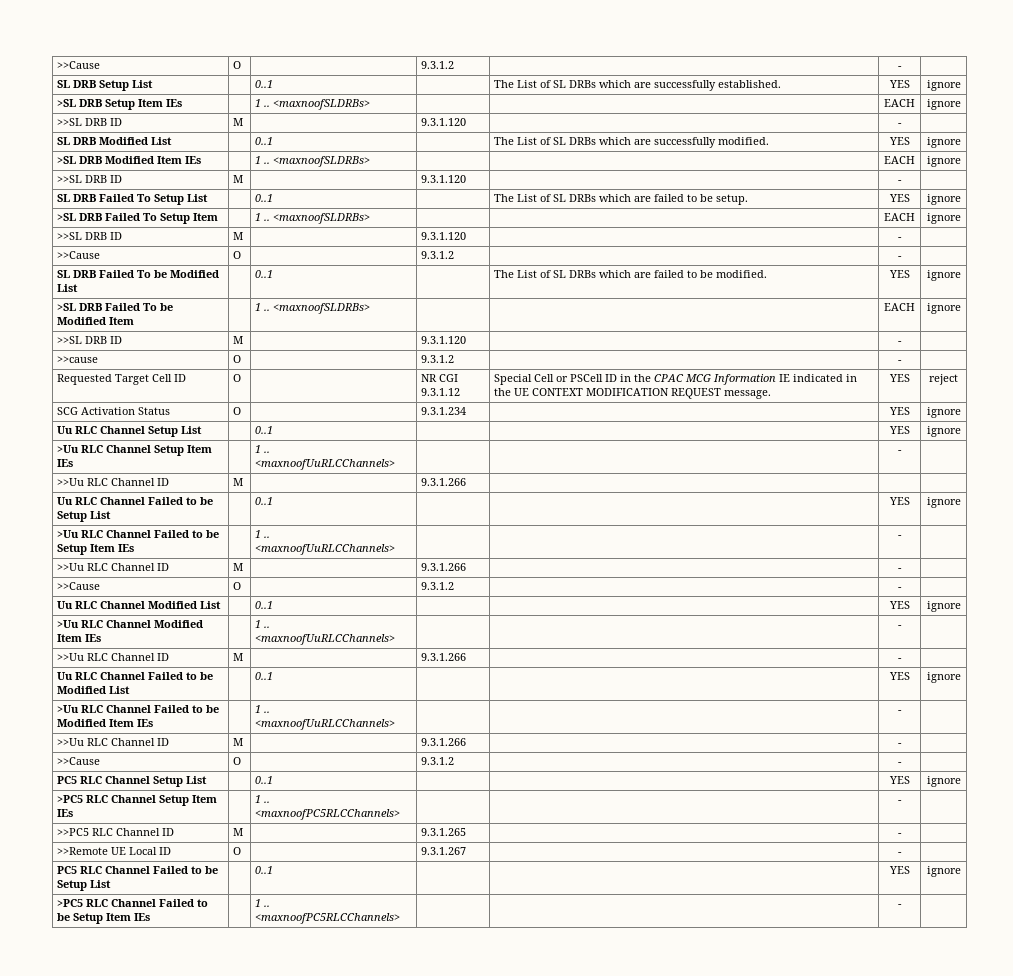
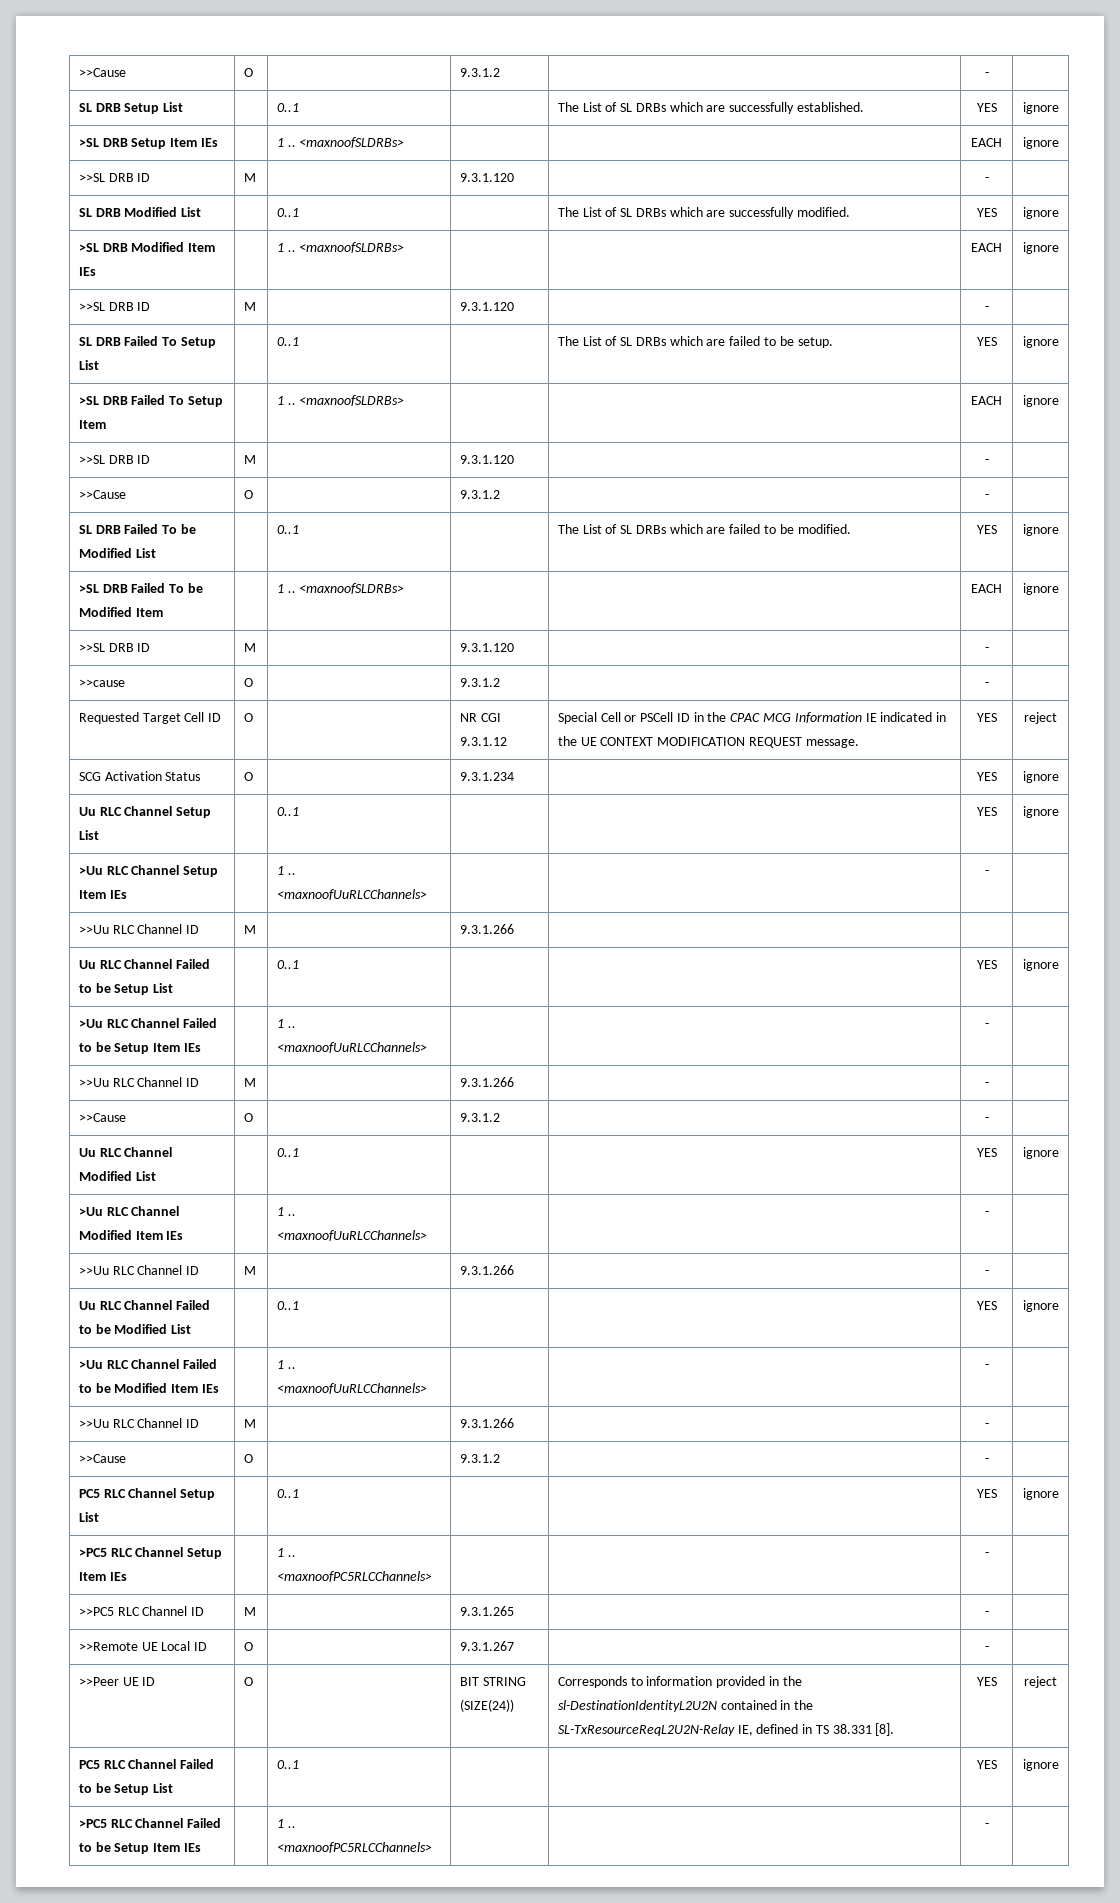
(902, 853) none -> [78,1677,156,1686] [243,1677,253,1686] [459,1677,526,1686] [459,1699,514,1712] [557,1676,802,1688] [557,1700,814,1712] [557,1723,895,1736] [976,1677,997,1686] [1024,1676,1057,1688] // >>Peer UE ID | O | | BIT STRING (SIZE(24)) | Corresponds to information provided in the sl-DestinationIdentityL2U2N contained in the SL-TxResourceReqL2U2N-Relay IE, defined in TS 38.331 [8]. | YES | reject

